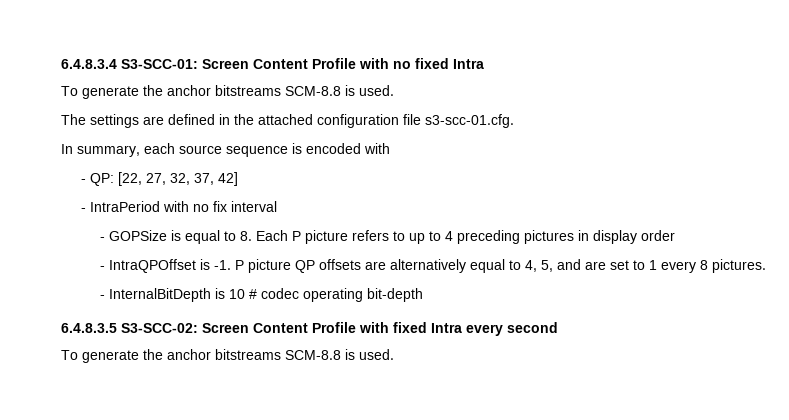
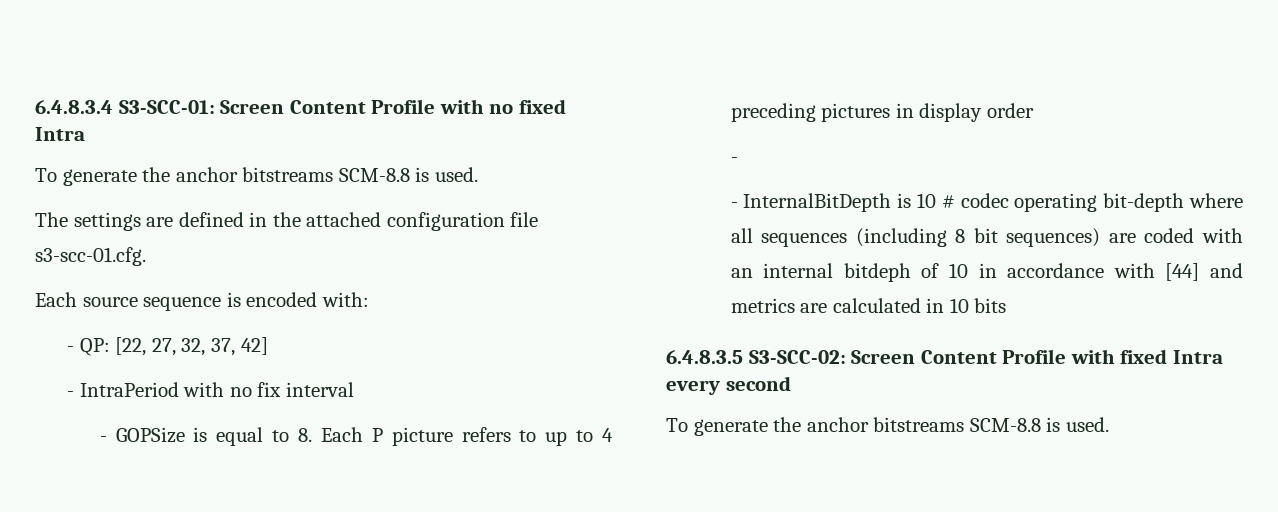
[61,143,175,157] In summary, each -> [35,292,77,307] Each
[364,143,390,154] with -> [321,292,369,307] with:
[109,259,767,273] IntraQPOffset is -1. P picture QP offsets are alternatively equal to 4, 5, and are set to 1 every 8 pictures. -> (738, 160) none
(424, 295) none -> [1189,193,1243,208] [730,228,1243,247] [730,263,1243,282] [730,298,1007,313] where all sequences (including 8 bit sequences) are coded with an internal bitdeph of 10 in accordance with [44] and metrics are calculated in 10 bits

